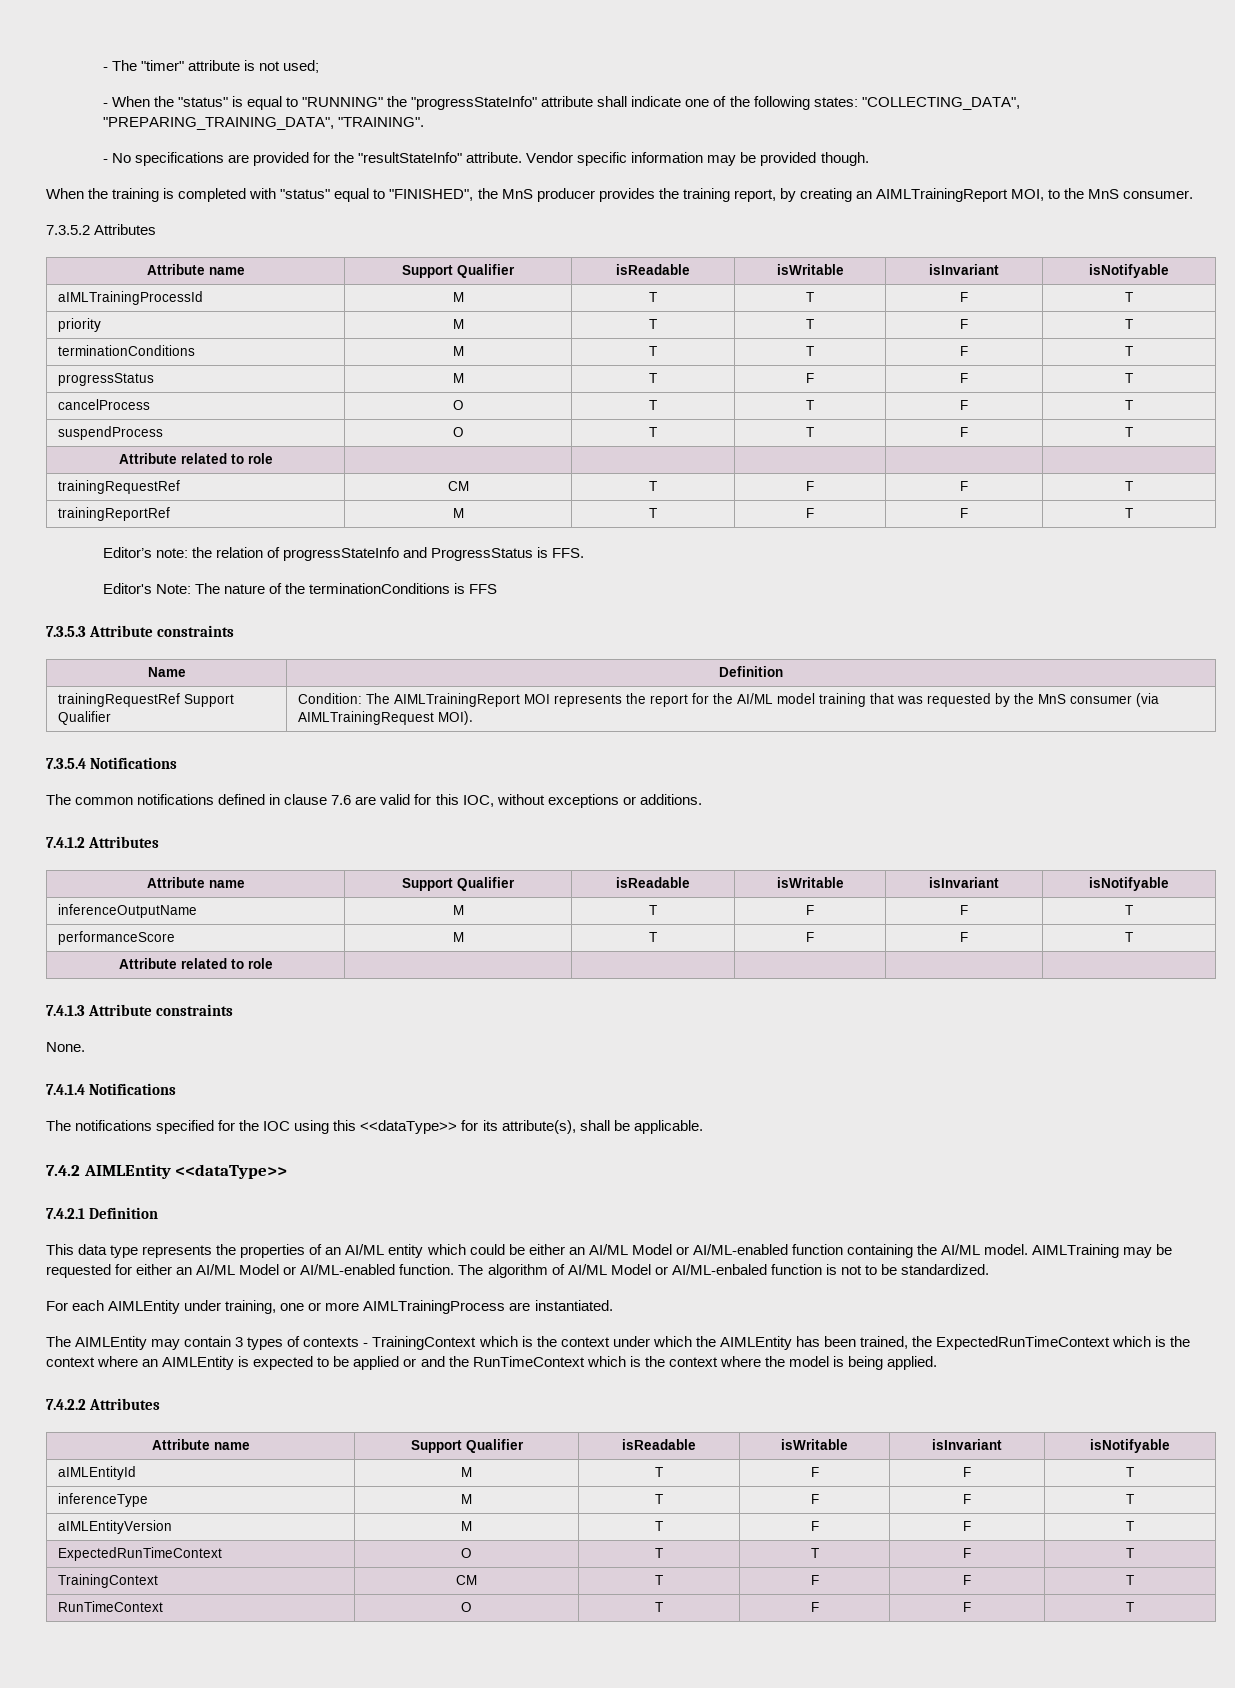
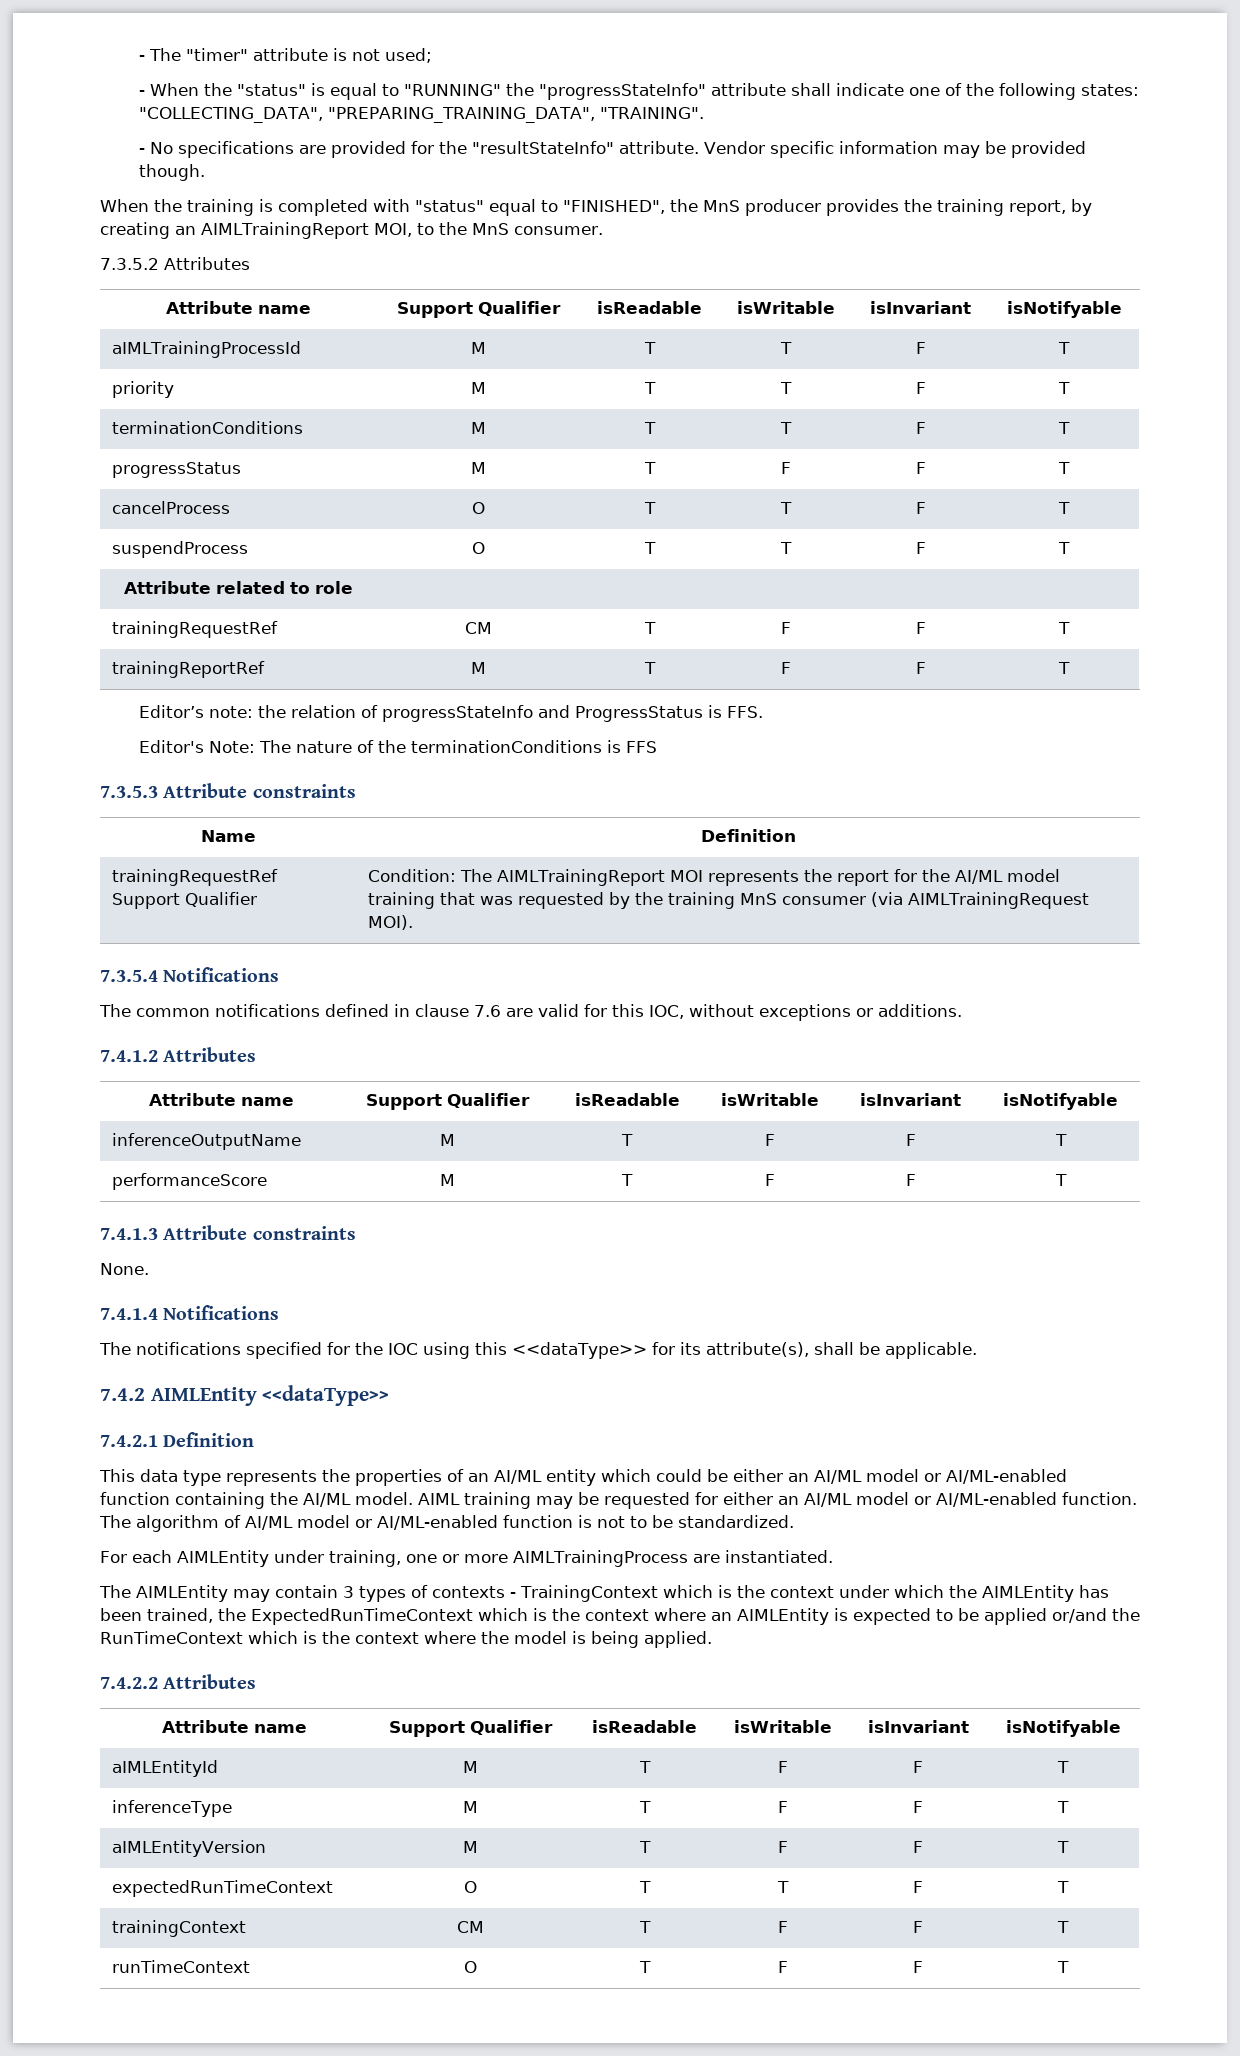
(1034, 698) none -> [668,892,736,909] training
[118,958,273,969] // Attribute related to role | | | | | -> (1067, 1180) none
[631,1244,672,1255] Model -> [866,1469,919,1482] model
[1032,1244,1120,1258] AIMLTraining -> [418,1492,531,1509] AIML training
[239,1264,280,1275] Model -> [856,1492,909,1505] model
[610,1264,767,1275] Model or AI/ML-enbaled -> [297,1515,498,1530] model or AI/ML-enabled
[403,1356,445,1367] or and -> [1052,1608,1107,1623] or/and
[57,1547,222,1561] [461,1548,472,1558] [655,1548,663,1558] [810,1548,819,1558] [963,1548,971,1558] [1126,1548,1134,1558] [57,1574,158,1588] [456,1575,477,1585] [655,1575,663,1585] [810,1575,819,1585] [963,1575,971,1585] [1126,1575,1134,1585] [57,1601,163,1612] ExpectedRunTimeContext | O | T | T | F | T // TrainingContext | CM | T | F | F | T // RunTimeContext -> [112,1880,334,1897] [464,1881,477,1893] [638,1881,651,1893] [776,1881,789,1893] [913,1881,923,1893] [1057,1881,1069,1893] [112,1920,247,1937] [457,1921,484,1933] [638,1921,651,1933] [777,1921,788,1933] [913,1921,923,1933] [1057,1921,1069,1933] [112,1960,251,1973] expectedRunTimeContext | O | T | T | F | T // trainingContext | CM | T | F | F | T // runTimeContext

